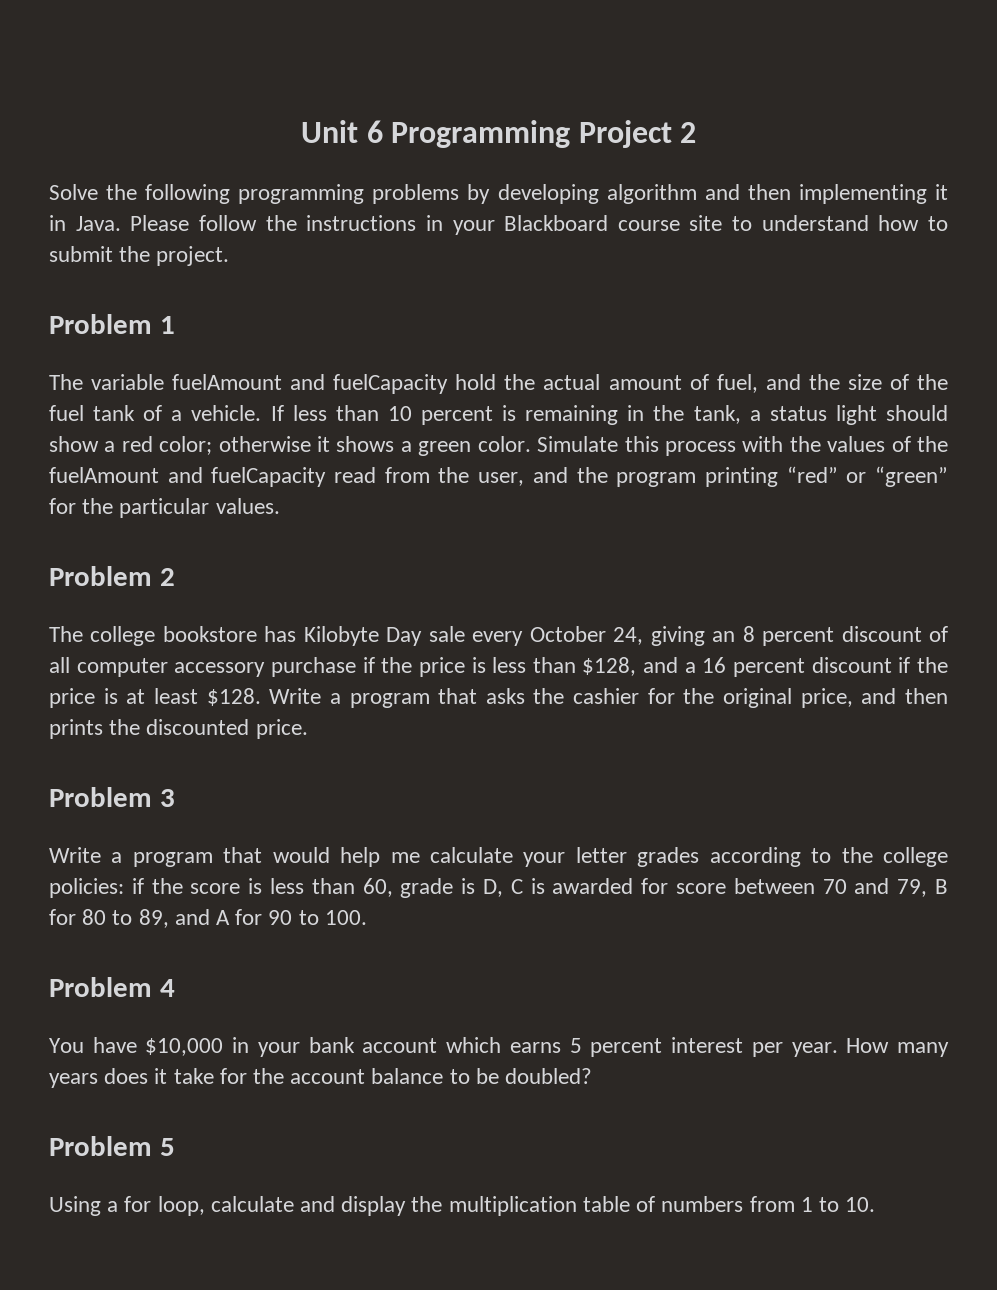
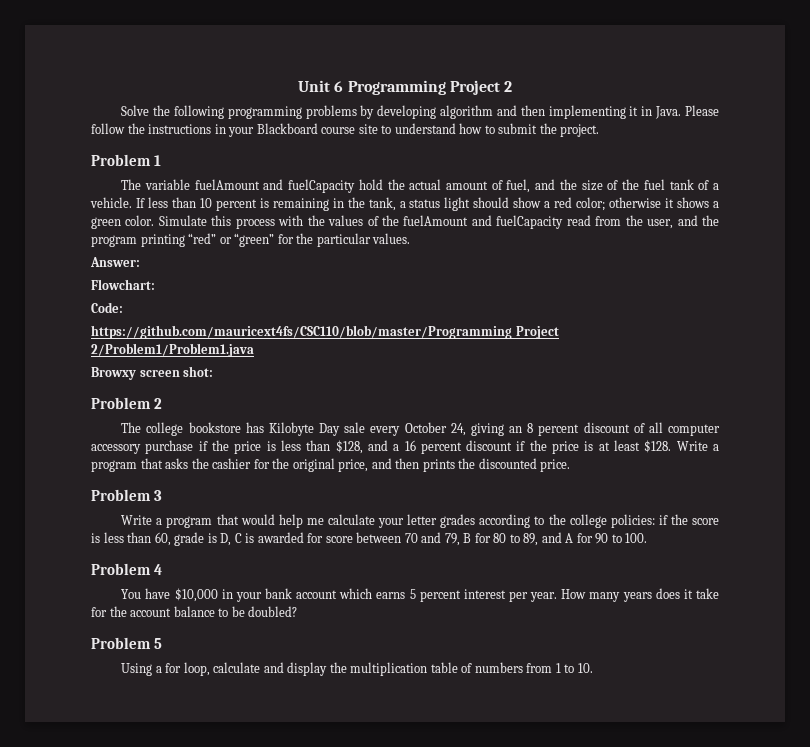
(280, 506) none -> [90,257,140,267] [91,279,155,290] [91,302,123,313] [91,325,559,339] [91,343,254,357] [91,366,214,380] // Answer: // Flowchart: // Code: // https://github.com/mauricext4fs/CSC110/blob/master/Programming Project 2/Problem1/Problem1.java // Browxy screen shot:

